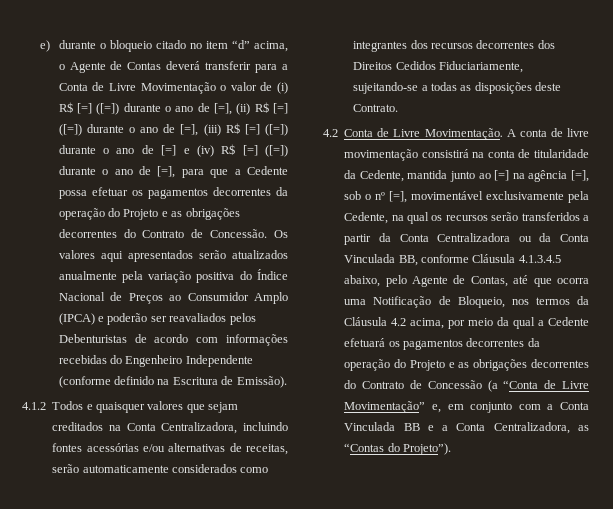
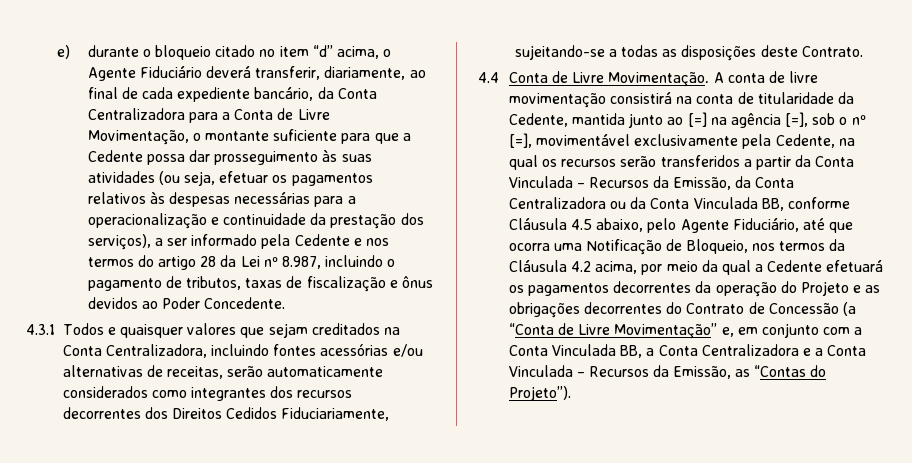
[110,61,252,70] de Contas deverá transferir -> [139,66,426,80] [87,87,377,102] [87,108,185,120] Fiduciário deverá transferir, diariamente, ao final de cada expediente bancário, da Conta Centralizadora
[140,82,288,94] [58,102,289,115] [58,123,289,136] [58,144,289,157] [58,166,176,178] Movimentação o valor de (i) R$ [=] ([=]) durante o ano de [=], (ii) R$ [=] ([=]) durante o ano de [=], (iii) R$ [=] ([=]) durante o ano de [=] e (iv) R$ [=] ([=]) durante o ano de [=], -> [87,129,338,145] Movimentação, o montante suficiente
[91,187,288,199] [58,208,240,220] [58,229,289,238] [58,250,289,262] [58,269,288,283] [58,292,288,304] [58,313,256,325] [58,334,289,346] [58,355,253,367] [58,376,287,388] [22,402,46,410] efetuar os pagamentos decorrentes da operação do Projeto e as obrigações decorrentes do Contrato de Concessão. Os valores aqui apresentados serão atualizados anualmente pela variação positiva do Índice Nacional de Preços ao Consumidor Amplo (IPCA) e poderão ser reavaliados pelos Debenturistas de acordo com informações recebidas do Engenheiro Independente (conforme definido na Escritura de Emissão). // 4.1.2 -> [188,149,372,165] [87,171,373,186] [87,191,356,207] [87,213,424,229] [87,234,389,250] [87,255,396,270] [87,276,433,292] [87,297,286,309] [26,324,55,335] dar prosseguimento às suas atividades (ou seja, efetuar os pagamentos relativos às despesas necessárias para a operacionalização e continuidade da prestação dos serviços), a ser informado pela Cedente e nos termos do artigo 28 da Lei nº 8.987, incluindo o pagamento de tributos, taxas de fiscalização e ônus devidos ao Poder Concedente. // 4.3.1
[323,129,338,137] 4.2 -> [478,72,499,83] 4.4
(429, 238) none -> [508,176,794,190] Vinculada – Recursos da Emissão, da Conta
[518,255,561,263] 4.1.3.4.5 -> [570,219,592,230] 4.5
[453,275,508,287] de Contas, -> [732,218,799,232] Fiduciário,
[403,422,570,434] BB e a Conta Centralizadora, -> [620,344,867,358] [508,365,731,379] BB, a Conta Centralizadora e a Conta Vinculada – Recursos da Emissão,

